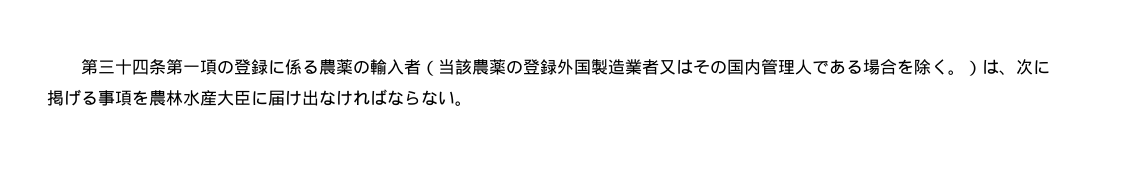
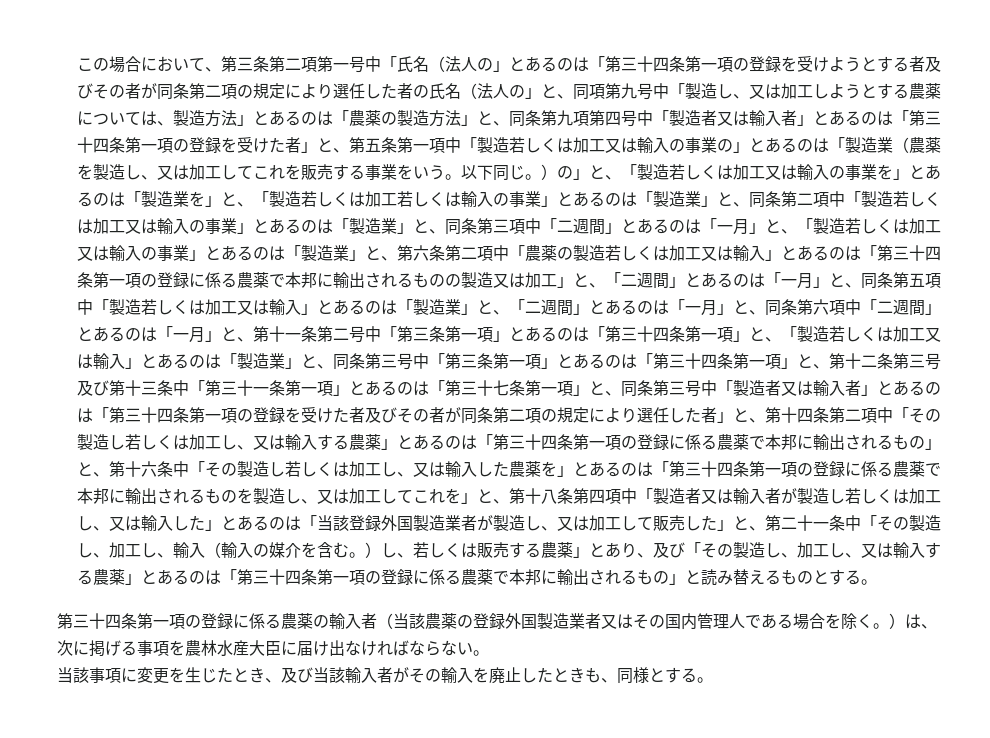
(80, 67) none -> [76,56,941,73] [76,83,941,100] [76,110,941,127] [76,137,941,153] [76,164,941,181] [76,191,941,208] [76,218,941,235] [76,245,941,261] [76,272,941,289] [76,299,941,316] [76,326,941,343] [76,353,941,370] [76,380,941,397] [76,407,941,424] [76,434,941,450] [76,461,941,477] [76,488,941,504] [76,515,941,531] [76,542,941,558] [76,569,877,585] この場合において、第三条第二項第一号中「氏名（法人の」とあるのは「第三十四条第一項の登録を受けようとする者及びその者が同条第二項の規定により選任した者の氏名（法人の」と、同項第九号中「製造し、又は加工しようとする農薬については、製造方法」とあるのは「農薬の製造方法」と、同条第九項第四号中「製造者又は輸入者」とあるのは「第三十四条第一項の登録を受けた者」と、第五条第一項中「製造若しくは加工又は輸入の事業の」とあるのは「製造業（農薬を製造し、又は加工してこれを販売する事業をいう。以下同じ。）の」と、「製造若しくは加工又は輸入の事業を」とあるのは「製造業を」と、「製造若しくは加工若しくは輸入の事業」とあるのは「製造業」と、同条第二項中「製造若しくは加工又は輸入の事業」とあるのは「製造業」と、同条第三項中「二週間」とあるのは「一月」と、「製造若しくは加工又は輸入の事業」とあるのは「製造業」と、第六条第二項中「農薬の製造若しくは加工又は輸入」とあるのは「第三十四条第一項の登録に係る農薬で本邦に輸出されるものの製造又は加工」と、「二週間」とあるのは「一月」と、同条第五項中「製造若しくは加工又は輸入」とあるのは「製造業」と、「二週間」とあるのは「一月」と、同条第六項中「二週間」とあるのは「一月」と、第十一条第二号中「第三条第一項」とあるのは「第三十四条第一項」と、「製造若しくは加工又は輸入」とあるのは「製造業」と、同条第三号中「第三条第一項」とあるのは「第三十四条第一項」と、第十二条第三号及び第十三条中「第三十一条第一項」とあるのは「第三十七条第一項」と、同条第三号中「製造者又は輸入者」とあるのは「第三十四条第一項の登録を受けた者及びその者が同条第二項の規定により選任した者」と、第十四条第二項中「その製造し若しくは加工し、又は輸入する農薬」とあるのは「第三十四条第一項の登録に係る農薬で本邦に輸出されるもの」と、第十六条中「その製造し若しくは加工し、又は輸入した農薬を」とあるのは「第三十四条第一項の登録に係る農薬で本邦に輸出されるものを製造し、又は加工してこれを」と、第十八条第四項中「製造者又は輸入者が製造し若しくは加工し、又は輸入した」とあるのは「当該登録外国製造業者が製造し、又は加工して販売した」と、第二十一条中「その製造し、加工し、輸入（輸入の媒介を含む。）し、若しくは販売する農薬」とあり、及び「その製造し、加工し、又は輸入する農薬」とあるのは「第三十四条第一項の登録に係る農薬で本邦に輸出されるもの」と読み替えるものとする。 //
(472, 103) none -> [57,667,713,684] // 当該事項に変更を生じたとき、及び当該輸入者がその輸入を廃止したときも、同様とする。

